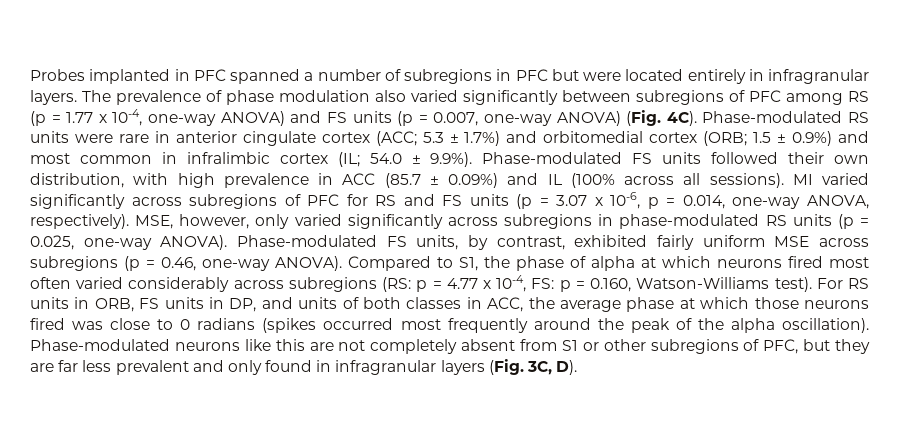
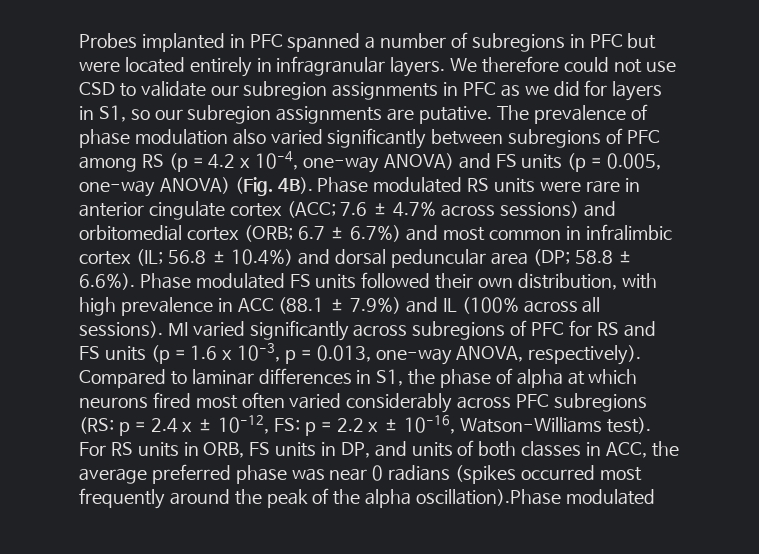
(77, 97) none -> [450,56,676,73] [79,80,663,101] [79,105,493,124] We therefore could not use CSD to validate our subregion assignments in PFC as we did for layers in S1, so our subregion assignments are putative.
[66,112,94,123] 1.77 -> [208,154,236,169] 4.2
[433,112,479,126] 0.007, -> [606,153,661,170] 0.005,
[666,111,843,126] 4C). Phase-modulated -> [277,177,463,194] 4B). Phase modulated
[422,131,501,146] 5.3 ± 1.7%) -> [340,201,579,218] 7.6 ± 4.7% across sessions)
[753,131,833,146] 1.5 ± 0.9%) -> [297,225,402,242] 6.7 ± 6.7%)
[369,152,623,167] 54.0 ± 9.9%). Phase-modulated -> [167,249,634,268] [79,273,285,290] 56.8 ± 10.4%) and dorsal peduncular area (DP; 58.8 ± 6.6%). Phase modulated
[384,173,498,188] (85.7 ± 0.09%) -> [278,297,402,314] (88.1 ± 7.9%)
[556,192,725,209] 3.07 x 10-6, p = 0.014, -> [190,343,371,364] 1.6 x 10-3, p = 0.013,
[135,214,870,229] [30,235,869,250] [30,256,453,271] MSE, however, only varied significantly across subregions in phase-modulated RS units (p = 0.025, one-way ANOVA). Phase-modulated FS units, by contrast, exhibited fairly uniform MSE across subregions (p = 0.46, one-way ANOVA). Compared to -> [79,368,372,388] Compared to laminar differences in
(284, 284) none -> [516,394,550,408] PFC
[446,275,632,292] 4.77 x 10-4, FS: p = 0.160, -> [150,415,456,436] 2.4 x ± 10-12, FS: p = 2.2 x ± 10-16,
[626,297,869,312] [30,318,174,330] phase at which those neurons fired was close to -> [151,464,368,484] preferred phase was near
[782,318,869,333] [30,339,870,354] [30,359,578,375] oscillation). Phase-modulated neurons like this are not completely absent from S1 or other subregions of PFC, but they are far less prevalent and only found in infragranular layers (Fig. 3C, D). -> [416,489,655,506] oscillation).Phase modulated

